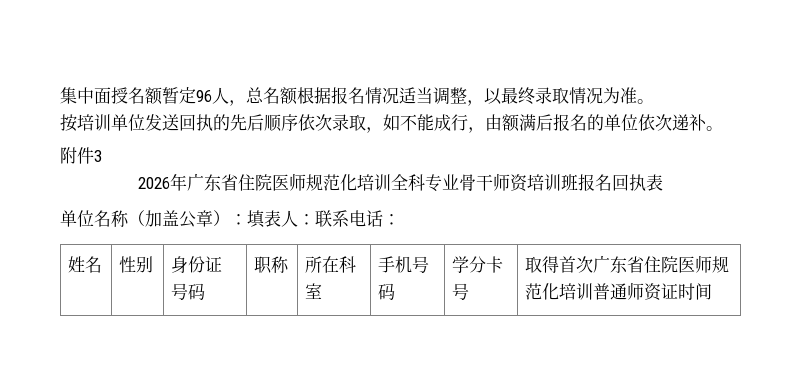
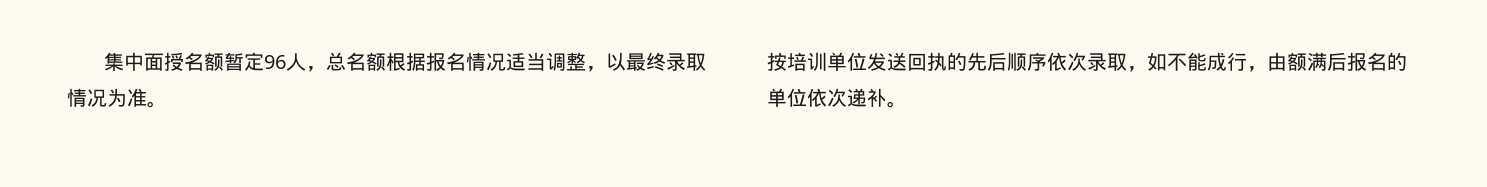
[60,147,102,164] [138,173,663,192] [60,210,400,228] [68,256,103,273] [119,256,154,273] [171,256,223,273] [171,283,206,300] [254,256,290,274] [305,256,357,273] [305,283,323,299] [378,256,430,273] [378,283,396,300] [452,256,504,273] [452,283,470,300] [525,255,730,273] [525,282,713,301] // 附件3 // 2026年广东省住院医师规范化培训全科专业骨干师资培训班报名回执表 // 单位名称（加盖公章）：填表人：联系电话： // 姓名 | 性别 | 身份证号码 | 职称 | 所在科室 | 手机号码 | 学分卡号 | 取得首次广东省住院医师规范化培训普通师资证时间 -> (907, 104) none

